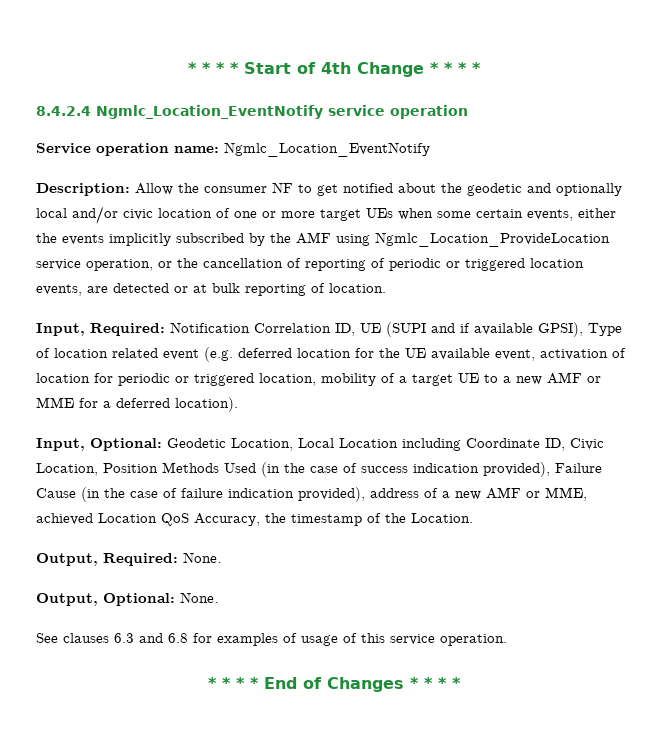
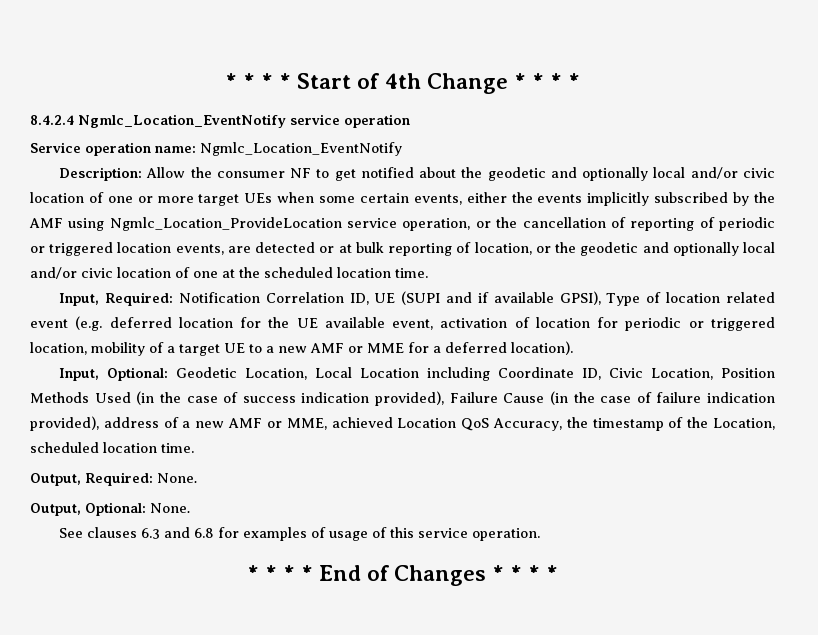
[329,283,386,293] location. -> [474,242,776,256] [30,267,428,279] location, or the geodetic and optionally local and/or civic location of one at the scheduled location time.
[411,513,473,523] Location. -> [713,418,775,430] [30,442,194,453] Location, scheduled location time.

